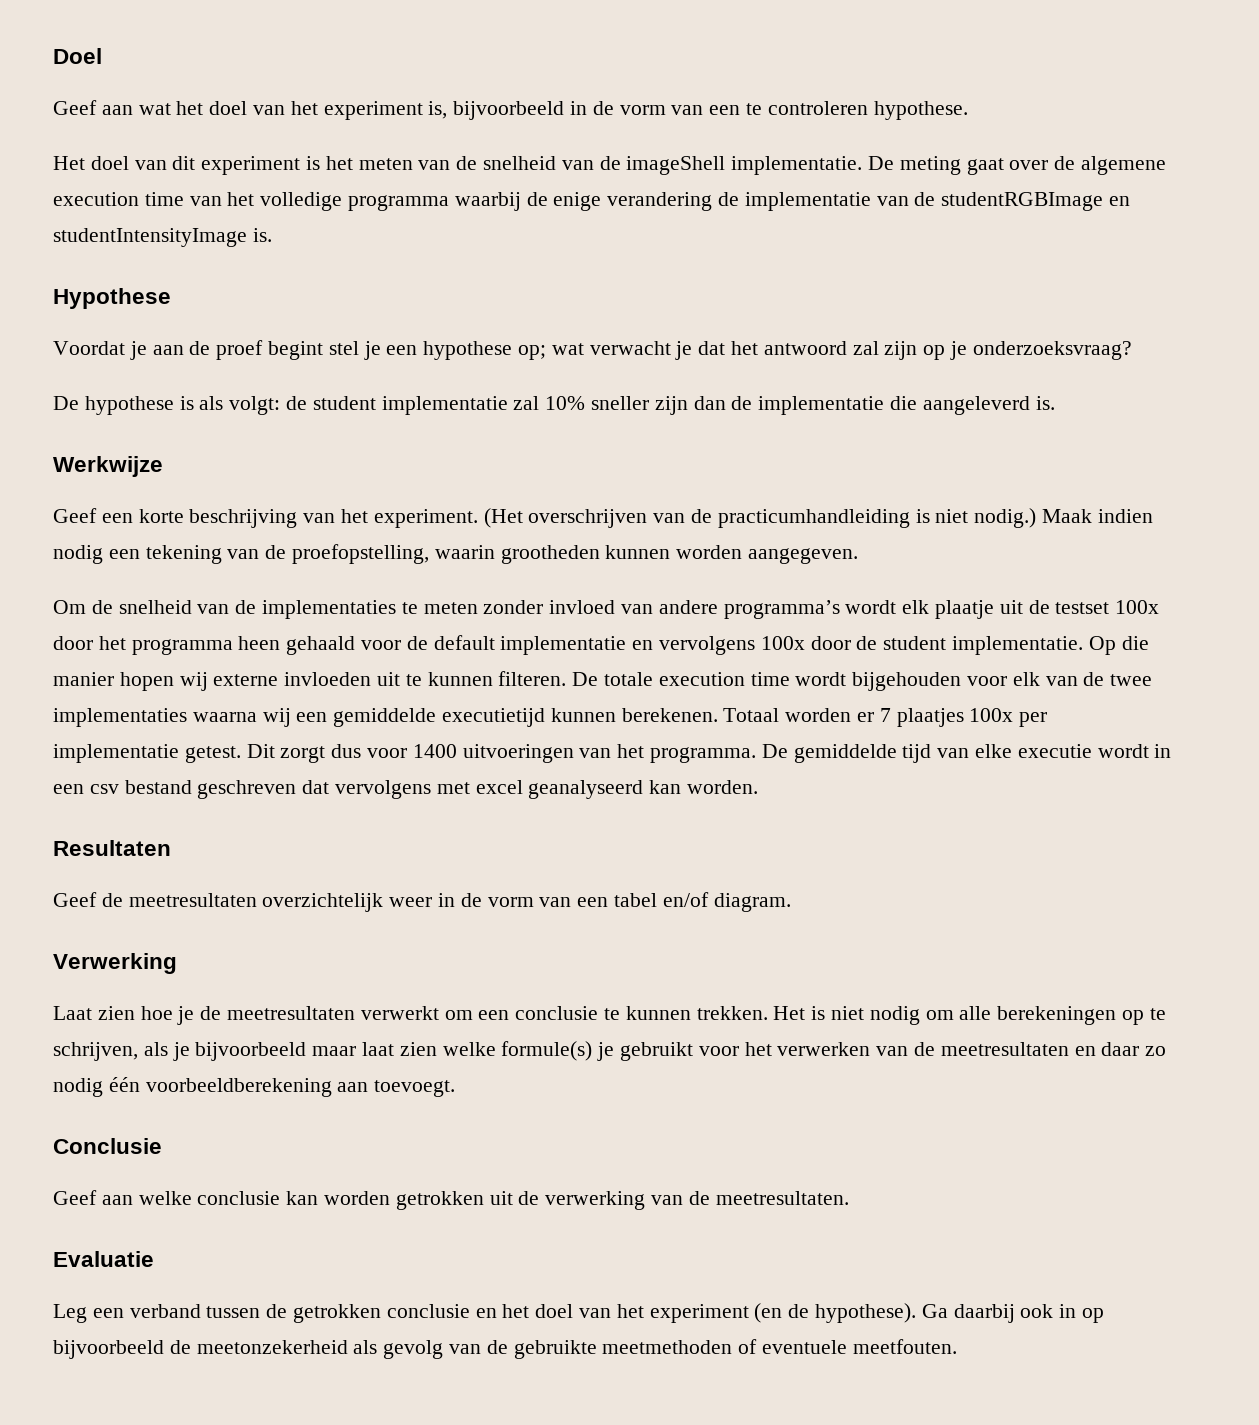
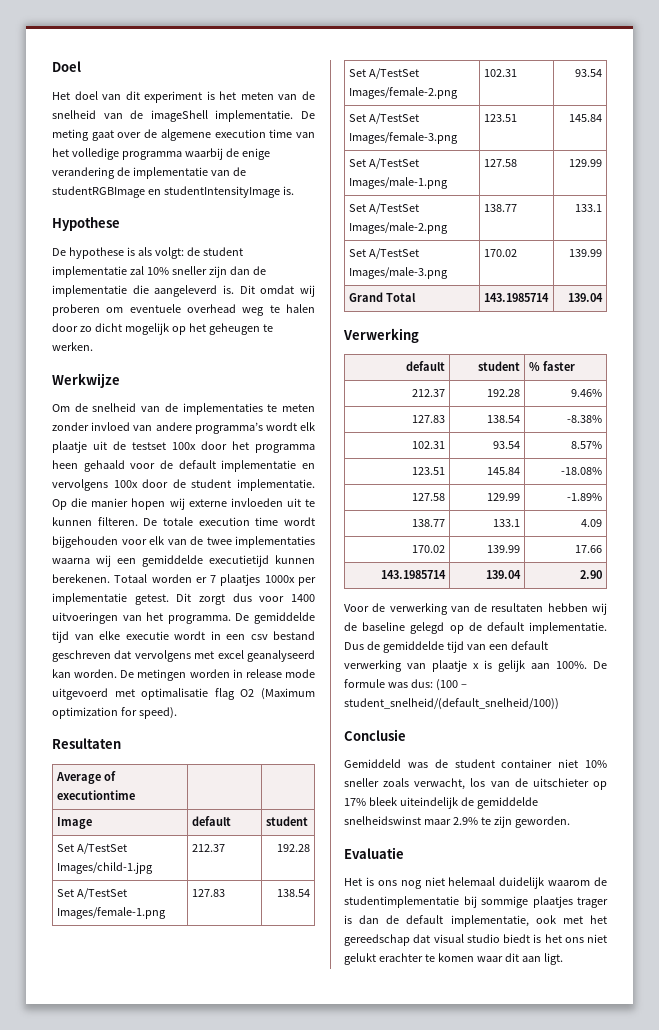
[53,100,968,120] // Geef aan wat het doel van het experiment is, bijvoorbeeld in de vorm van een te controleren hypothese. -> (81, 66) none
[53,340,1132,360] // Voordat je aan de proef begint stel je een hypothese op; wat verwacht je dat het antwoord zal zijn op je onderzoeksvraag? -> (120, 224) none
[53,456,163,477] [53,508,1153,528] [53,544,859,564] // Werkwijze // Geef een korte beschrijving van het experiment. (Het overschrijven van de practicumhandleiding is niet nodig.) Maak indien nodig een tekening van de proefopstelling, waarin grootheden kunnen worden aangegeven. -> [239,285,315,297] [52,304,316,316] [52,323,273,335] [52,342,93,351] [52,373,120,388] Dit omdat wij proberen om eventuele overhead weg te halen door zo dicht mogelijk op het geheugen te werken. // Werkwijze
[969,708,1014,722] 100x -> [264,575,295,583] 1000x
[53,840,171,856] [53,892,791,912] [53,953,177,974] [53,1006,1166,1025] [53,1041,1167,1061] [53,1077,456,1097] [53,1138,162,1154] [53,1190,849,1210] [53,1251,154,1267] [53,1303,1105,1323] [53,1339,957,1359] // Resultaten // Geef de meetresultaten overzichtelijk weer in de vorm van een tabel en/of diagram. // Verwerking // Laat zien hoe je de meetresultaten verwerkt om een conclusie te kunnen trekken. Het is niet nodig om alle berekeningen op te schrijven, als je bijvoorbeeld maar laat zien welke formule(s) je gebruikt voor het verwerken van de meetresultaten en daar zo nodig één voorbeeldberekening aan toevoegt. // Conclusie // Geef aan welke conclusie kan worden getrokken uit de verwerking van de meetresultaten. // Evaluatie // Leg een verband tussen de getrokken conclusie en het doel van het experiment (en de hypothese). Ga daarbij ook in op bijvoorbeeld de meetonzekerheid als gevolg van de gebruikte meetmethoden of eventuele meetfouten. -> [120,669,315,681] [52,688,315,700] [52,707,177,719] [52,738,121,749] [55,771,116,784] [56,790,135,800] [56,817,92,829] [191,816,231,826] [265,816,308,826] [56,843,127,854] [56,862,153,874] [191,844,225,852] [277,844,311,852] [56,888,127,899] [56,907,166,919] [191,889,225,897] [277,889,311,897] [348,68,419,79] [348,87,458,99] [483,69,517,77] [575,69,603,77] [348,113,419,124] [348,132,458,144] [483,114,517,122] [569,114,603,122] [348,158,419,169] [348,177,448,189] [483,159,517,167] [569,159,603,167] [348,203,419,214] [348,222,448,234] [483,204,517,212] [575,204,603,212] [348,248,419,259] [348,267,448,279] [483,249,517,257] [569,249,603,257] [348,292,416,302] [483,293,549,302] [568,293,604,302] [343,328,419,343] [406,361,446,371] [478,361,521,371] [528,361,575,371] [412,389,446,397] [487,389,521,397] [571,389,603,397] [412,415,446,423] [487,415,521,423] [567,415,603,423] [412,441,446,449] [493,441,521,449] [571,441,603,449] [412,467,446,475] [487,467,521,475] [561,467,603,475] [412,493,446,501] [487,493,521,501] [567,493,603,501] [412,519,446,527] [493,519,521,527] [581,519,603,527] [412,545,446,553] [487,545,521,553] [575,545,603,553] [381,570,447,579] [486,570,522,579] [580,570,603,579] [344,603,607,615] [344,622,607,634] [344,641,548,653] [344,660,607,672] [344,679,467,691] [344,698,559,710] [344,729,406,741] [344,759,607,768] [344,778,607,790] [344,797,538,809] [344,816,570,828] [344,847,404,859] [344,877,607,889] [344,896,608,908] [344,915,607,927] [344,934,607,946] [344,953,563,965] De metingen worden in release mode uitgevoerd met optimalisatie flag O2 (Maximum optimization for speed). // Resultaten // Average of executiontime | | // Image | default | student // Set A/TestSet Images/child-1.jpg | 212.37 | 192.28 // Set A/TestSet Images/female-1.png | 127.83 | 138.54 // Set A/TestSet Images/female-2.png | 102.31 | 93.54 // Set A/TestSet Images/female-3.png | 123.51 | 145.84 // Set A/TestSet Images/male-1.png | 127.58 | 129.99 // Set A/TestSet Images/male-2.png | 138.77 | 133.1 // Set A/TestSet Images/male-3.png | 170.02 | 139.99 // Grand Total | 143.1985714 | 139.04 // Verwerking // default | student | % faster // 212.37 | 192.28 | 9.46% // 127.83 | 138.54 | -8.38% // 102.31 | 93.54 | 8.57% // 123.51 | 145.84 | -18.08% // 127.58 | 129.99 | -1.89% // 138.77 | 133.1 | 4.09 // 170.02 | 139.99 | 17.66 // 143.1985714 | 139.04 | 2.90 // Voor de verwerking van de resultaten hebben wij de baseline gelegd op de default implementatie. Dus de gemiddelde tijd van een default verwerking van plaatje x is gelijk aan 100%. De formule was dus: (100 – student_snelheid/(default_snelheid/100)) // Conclusie // Gemiddeld was de student container niet 10% sneller zoals verwacht, los van de uitschieter op 17% bleek uiteindelijk de gemiddelde snelheidswinst maar 2.9% te zijn geworden. // Evaluatie // Het is ons nog niet helemaal duidelijk waarom de studentimplementatie bij sommige plaatjes trager is dan de default implementatie, ook met het gereedschap dat visual studio biedt is het ons niet gelukt erachter te komen waar dit aan ligt.

